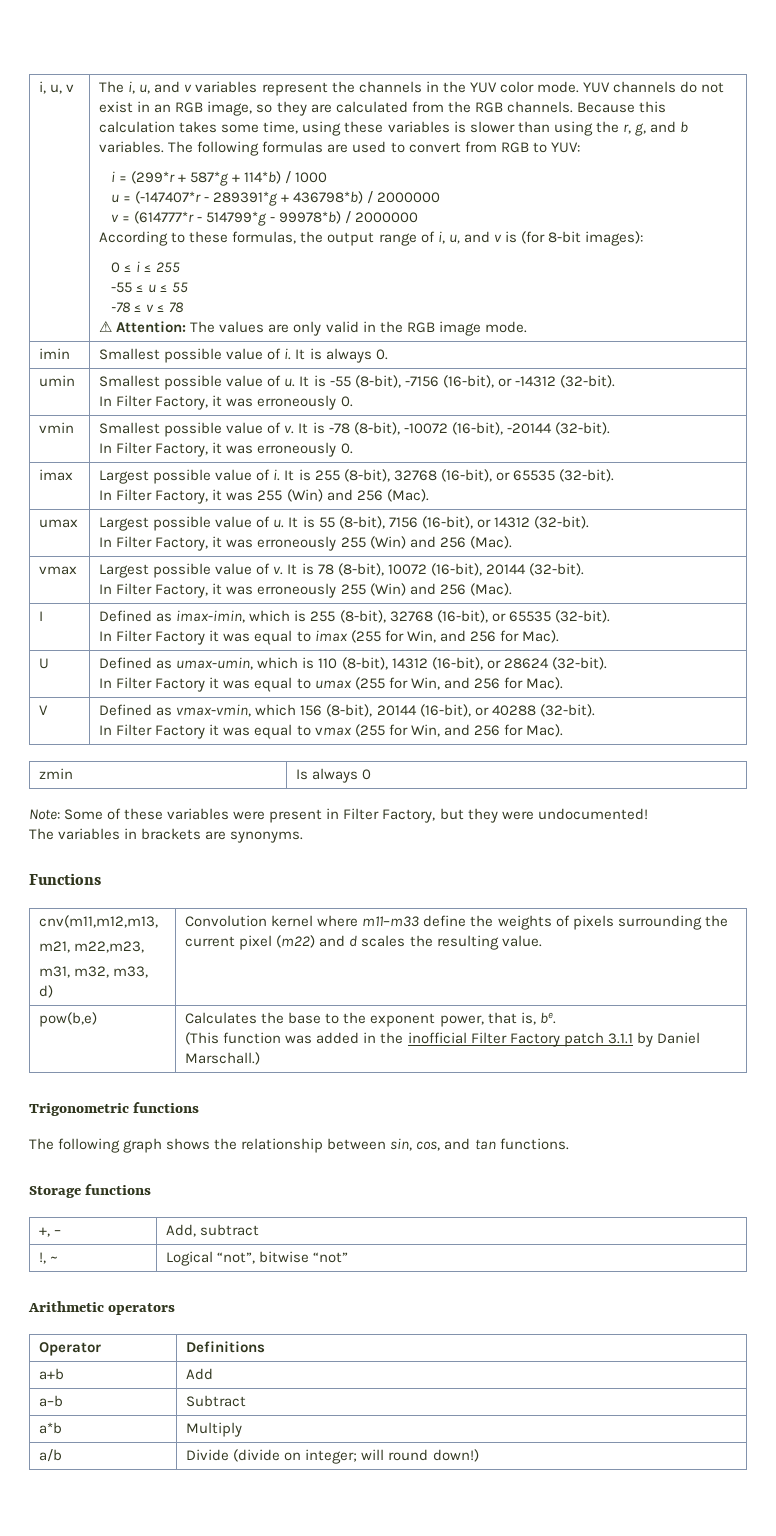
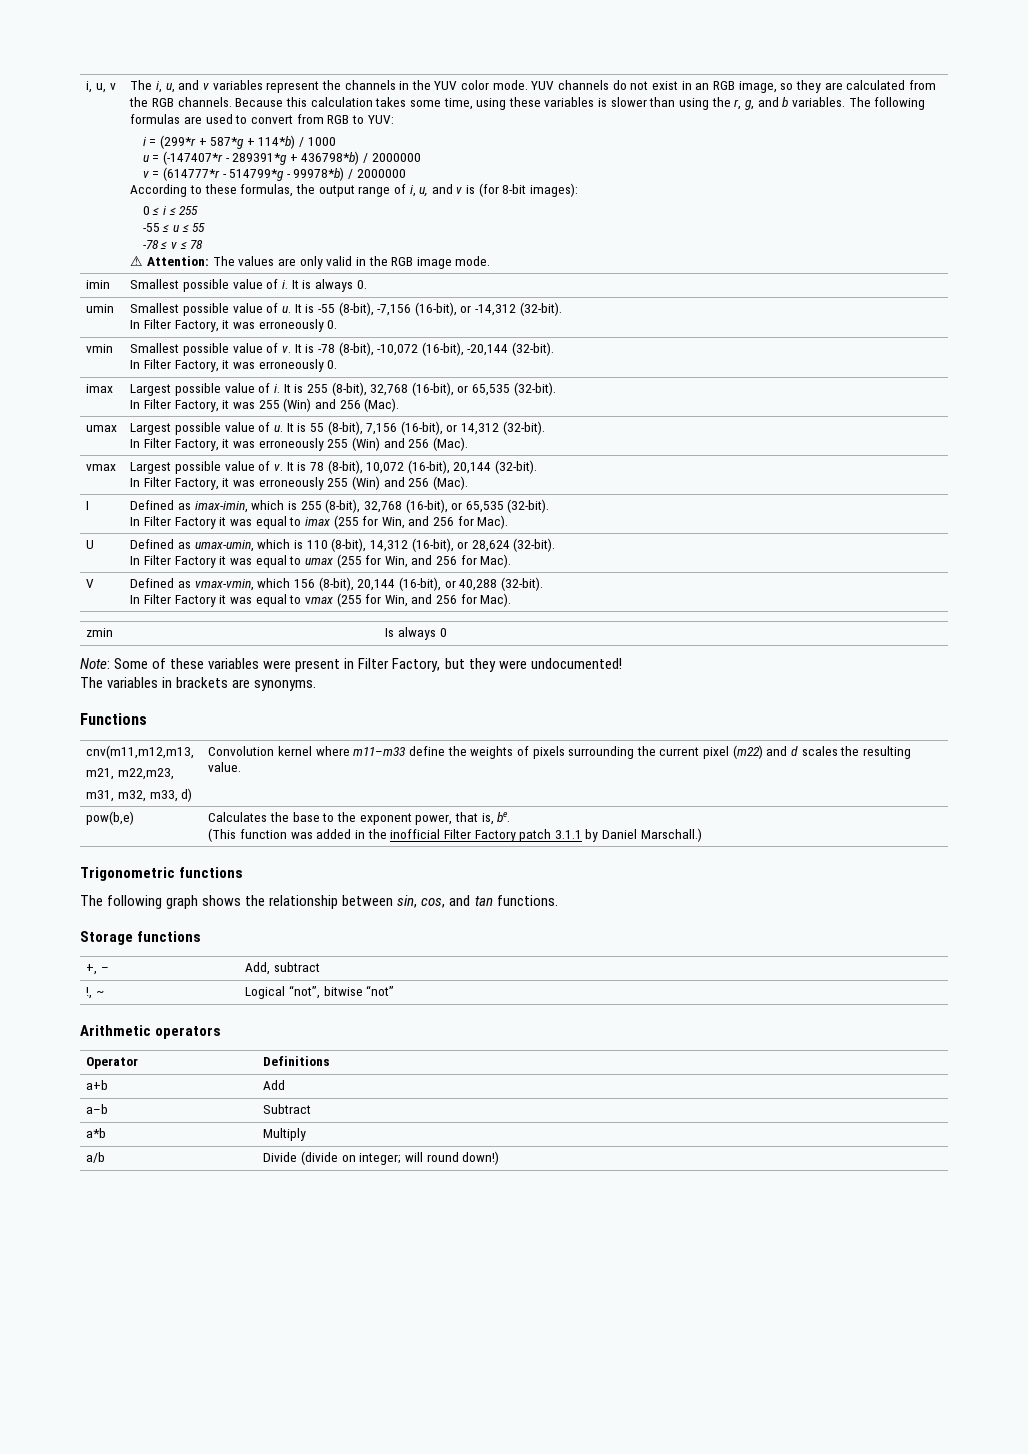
[404,375,556,388] -7156 (16-bit), or -14312 -> [377,302,517,316] -7,156 (16-bit), or -14,312
[403,422,552,435] -10072 (16-bit), -20144 -> [377,342,509,356] -10,072 (16-bit), -20,144
[393,469,555,482] 32768 (16-bit), or 65535 -> [370,382,511,396] 32,768 (16-bit), or 65,535
[388,516,530,529] 7156 (16-bit), or 14312 -> [366,421,500,435] 7,156 (16-bit), or 14,312
[387,563,526,576] 10072 (16-bit), 20144 -> [366,460,492,474] 10,072 (16-bit), 20,144
[389,610,551,623] 32768 (16-bit), or 65535 -> [363,499,504,513] 32,768 (16-bit), or 65,535
[391,657,549,670] 14312 (16-bit), or 28624 -> [369,538,510,552] 14,312 (16-bit), or 28,624
[376,704,536,717] 20144 (16-bit), or 40288 -> [357,577,498,591] 20,144 (16-bit), or 40,288

